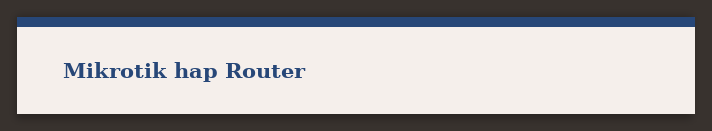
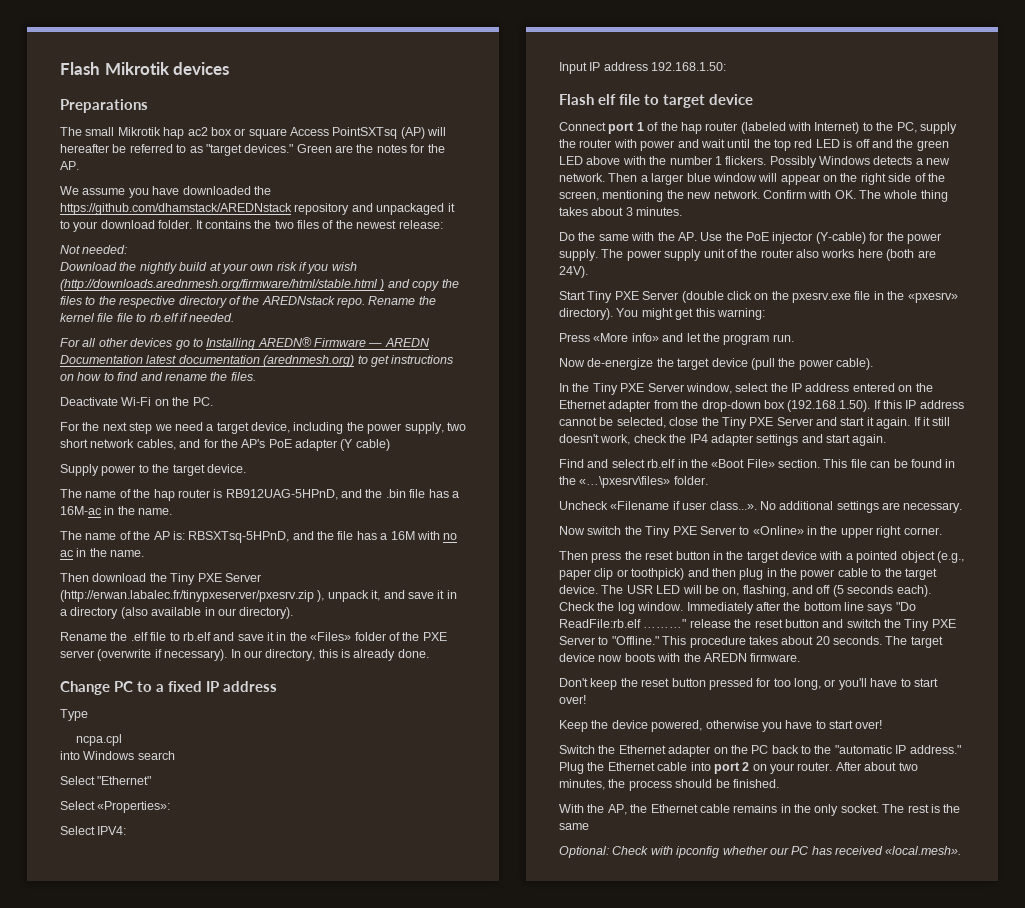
[63,62,306,82] Mikrotik hap Router -> [60,62,230,75] [60,99,148,113] [60,127,447,139] [60,144,445,156] [60,161,79,170] [60,186,271,198] [60,203,455,215] [60,220,443,232] [60,245,128,254] [60,262,357,274] [60,279,459,291] [60,296,436,308] [60,313,235,322] [60,337,430,350] [60,355,454,367] [60,372,256,381] [60,397,213,406] [60,422,466,434] [60,439,390,451] [60,464,246,476] [60,489,459,501] [60,506,173,515] [60,531,458,543] [60,548,145,557] [60,573,261,585] [60,590,457,602] [60,607,294,619] [60,632,447,641] [60,649,429,661] [60,681,278,695] [60,709,88,721] [76,734,123,746] [60,751,175,760] [60,776,152,785] [60,801,171,813] [60,826,127,835] [559,62,727,74] [559,94,754,108] [559,122,957,134] [559,139,949,151] [559,156,951,168] [559,173,945,185] [559,190,948,202] [559,207,683,216] [559,232,941,244] [559,249,936,261] [559,266,588,278] [559,291,958,303] [559,308,765,320] [559,333,794,345] [559,358,873,370] [559,383,933,395] [559,400,964,412] [559,417,951,429] [559,434,887,446] [559,459,956,468] [559,476,708,488] [559,501,963,513] [559,526,942,538] [559,551,964,563] [559,568,937,580] [559,585,931,597] [559,602,916,614] [559,619,956,631] [559,636,943,648] [559,653,801,662] [559,678,938,690] [559,695,586,704] [559,720,883,732] [559,745,961,757] [559,762,918,774] [559,779,779,791] [559,804,961,816] [559,823,589,830] [559,846,962,858] Flash Mikrotik devices // Preparations // The small Mikrotik hap ac2 box or square Access PointSXTsq (AP) will hereafter be referred to as "target devices." Green are the notes for the AP. // We assume you have downloaded the https://github.com/dhamstack/AREDNstack repository and unpackaged it to your download folder. It contains the two files of the newest release: // Not needed: // Download the nightly build at your own risk if you wish (http://downloads.arednmesh.org/firmware/html/stable.html ) and copy the files to the respective directory of the AREDNstack repo. Rename the kernel file file to rb.elf if needed. // For all other devices go to Installing AREDN® Firmware — AREDN Documentation latest documentation (arednmesh.org) to get instructions on how to find and rename the files. // Deactivate Wi-Fi on the PC. // For the next step we need a target device, including the power supply, two short network cables, and for the AP's PoE adapter (Y cable) // Supply power to the target device. // The name of the hap router is RB912UAG-5HPnD, and the .bin file has a 16M-ac in the name. // The name of the AP is: RBSXTsq-5HPnD, and the file has a 16M with no ac in the name. // Then download the Tiny PXE Server (http://erwan.labalec.fr/tinypxeserver/pxesrv.zip ), unpack it, and save it in a directory (also available in our directory). // Rename the .elf file to rb.elf and save it in the «Files» folder of the PXE server (overwrite if necessary). In our directory, this is already done. // Change PC to a fixed IP address // Type // ncpa.cpl // into Windows search // Select "Ethernet" // Select «Properties»: // Select IPV4: // Input IP address 192.168.1.50: // Flash elf file to target device // Connect port 1 of the hap router (labeled with Internet) to the PC, supply the router with power and wait until the top red LED is off and the green LED above with the number 1 flickers. Possibly Windows detects a new network. Then a larger blue window will appear on the right side of the screen, mentioning the new network. Confirm with OK. The whole thing takes about 3 minutes. // Do the same with the AP. Use the PoE injector (Y-cable) for the power supply. The power supply unit of the router also works here (both are 24V). // Start Tiny PXE Server (double click on the pxesrv.exe file in the «pxesrv» directory). You might get this warning: // Press «More info» and let the program run. // Now de-energize the target device (pull the power cable). // In the Tiny PXE Server window, select the IP address entered on the Ethernet adapter from the drop-down box (192.168.1.50). If this IP address cannot be selected, close the Tiny PXE Server and start it again. If it still doesn't work, check the IP4 adapter settings and start again. // Find and select rb.elf in the «Boot File» section. This file can be found in the «…\pxesrv\files» folder. // Uncheck «Filename if user class...». No additional settings are necessary. // Now switch the Tiny PXE Server to «Online» in the upper right corner. // Then press the reset button in the target device with a pointed object (e.g., paper clip or toothpick) and then plug in the power cable to the target device. The USR LED will be on, flashing, and off (5 seconds each). Check the log window. Immediately after the bottom line says "Do ReadFile:rb.elf ………" release the reset button and switch the Tiny PXE Server to "Offline." This procedure takes about 20 seconds. The target device now boots with the AREDN firmware. // Don't keep the reset button pressed for too long, or you'll have to start over! // Keep the device powered, otherwise you have to start over! // Switch the Ethernet adapter on the PC back to the "automatic IP address." Plug the Ethernet cable into port 2 on your router. After about two minutes, the process should be finished. // With the AP, the Ethernet cable remains in the only socket. The rest is the same // Optional: Check with ipconfig whether our PC has received «local.mesh».

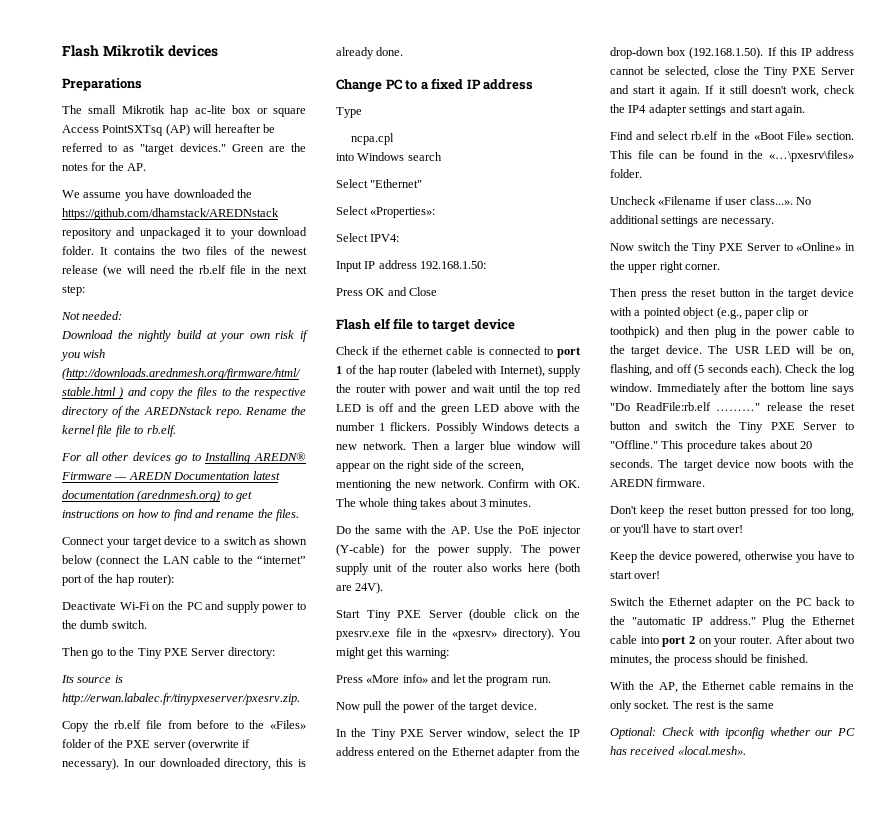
[187,127,208,136] ac2 -> [194,105,226,114] ac-lite
[398,220,443,229] release: -> [62,265,307,277] [62,285,85,296] release (we will need the rb.elf file in the next step:
[149,313,235,322] rb.elf if needed. -> [146,425,176,437] rb.elf.
[60,397,213,406] [60,422,466,434] [60,439,390,451] [60,464,246,476] [60,489,459,501] [60,506,173,515] [60,531,458,543] [60,548,145,557] [60,573,261,585] [60,590,457,602] [60,607,294,619] [60,632,287,641] Deactivate Wi-Fi on the PC. // For the next step we need a target device, including the power supply, two short network cables, and for the AP's PoE adapter (Y cable) // Supply power to the target device. // The name of the hap router is RB912UAG-5HPnD, and the .bin file has a 16M-ac in the name. // The name of the AP is: RBSXTsq-5HPnD, and the file has a 16M with no ac in the name. // Then download the Tiny PXE Server (http://erwan.labalec.fr/tinypxeserver/pxesrv.zip ), unpack it, and save it in a directory (also available in our directory). // Rename the .elf file to rb.elf and save it in -> [62,536,307,548] [62,555,306,567] [62,574,174,586] [62,601,306,613] [62,620,147,629] [62,647,275,659] [61,675,123,683] [62,693,300,705] [62,720,244,732] Connect your target device to a switch as shown below (connect the LAN cable to the “internet” port of the hap router): // Deactivate Wi-Fi on the PC and supply power to the dumb switch. // Then go to the Tiny PXE Server directory: // Its source is http://erwan.labalec.fr/tinypxeserver/pxesrv.zip. // Copy the rb.elf file from before to
(262, 654) none -> [159,758,221,767] downloaded
(727, 66) none -> [336,287,438,296] // Press OK and Close
[559,122,606,131] Connect -> [336,346,553,355] Check if the ethernet cable is connected to
[814,122,917,134] Internet) to the PC, -> [499,365,545,377] Internet),
[587,358,873,370] de-energize the target device (pull the power cable). -> [363,701,537,713] pull the power of the target device.

